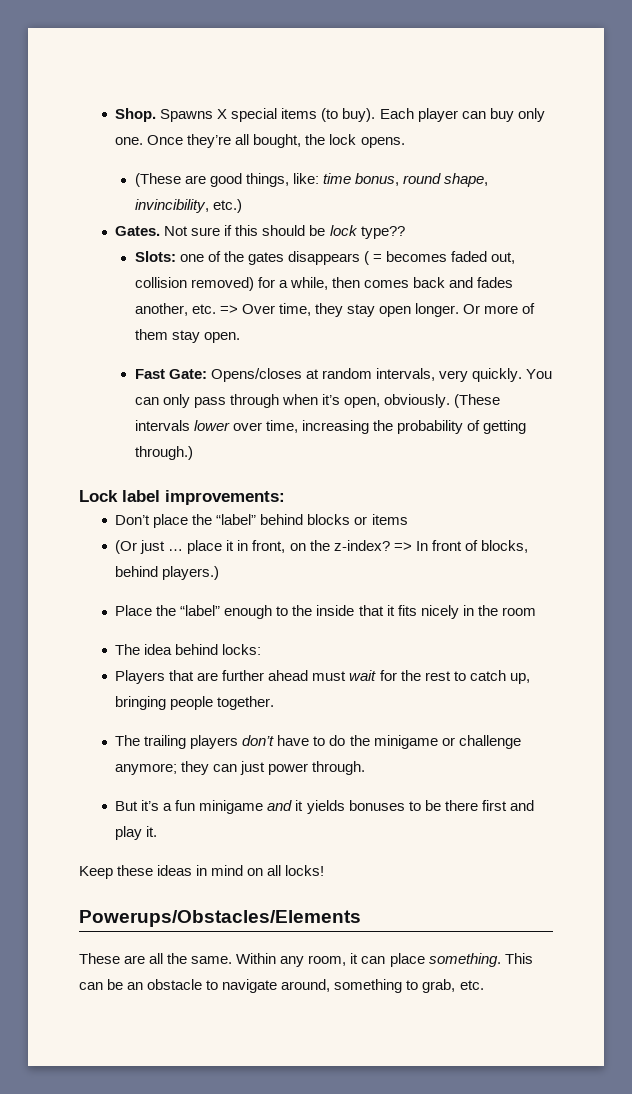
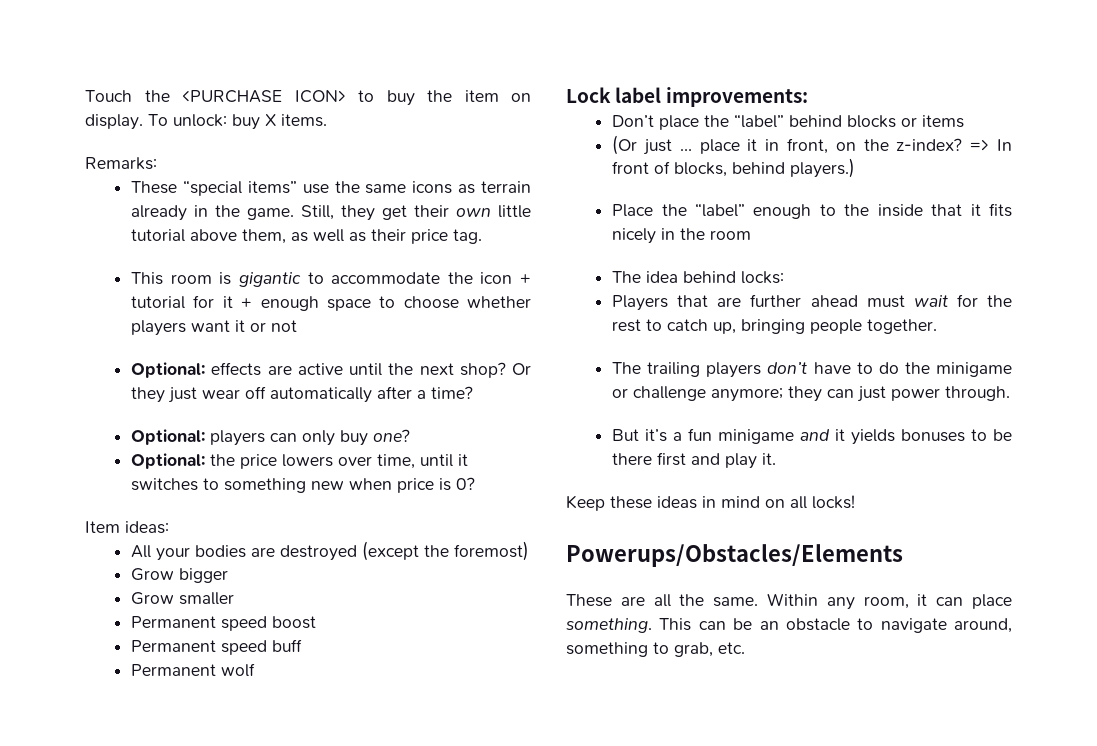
[115,108,545,122] [115,134,405,148] [134,173,489,187] [134,199,242,213] [115,225,405,239] [134,251,516,265] [134,277,514,291] [134,303,536,317] [134,329,240,343] [134,368,553,382] [134,394,501,408] [134,420,527,434] [134,446,193,460] Shop. Spawns X special items (to buy). Each player can buy only one. Once they’re all bought, the lock opens. // (These are good things, like: time bonus, round shape, invincibility, etc.) // Gates. Not sure if this should be lock type?? // Slots: one of the gates disappears ( = becomes faded out, collision removed) for a while, then comes back and fades another, etc. => Over time, they stay open longer. Or more of them stay open. // Fast Gate: Opens/closes at random intervals, very quickly. You can only pass through when it’s open, obviously. (These intervals lower over time, increasing the probability of getting through.) -> [85,90,531,106] [85,114,327,130] [85,157,157,170] [131,180,531,196] [131,205,531,221] [131,229,483,244] [131,272,531,287] [131,295,531,311] [131,320,298,336] [131,362,531,378] [131,386,474,403] [131,429,411,446] [131,453,469,469] [131,477,476,493] [85,521,169,534] [131,541,530,561] [131,568,229,583] [131,592,235,605] [131,616,317,631] [131,639,303,655] [131,663,256,677] Touch the <PURCHASE ICON> to buy the item on display. To unlock: buy X items. // Remarks: // These “special items” use the same icons as terrain already in the game. Still, they get their own little tutorial above them, as well as their price tag. // This room is gigantic to accommodate the icon + tutorial for it + enough space to choose whether players want it or not // Optional: effects are active until the next shop? Or they just wear off automatically after a time? // Optional: players can only buy one? // Optional: the price lowers over time, until it switches to something new when price is 0? // Item ideas: // All your bodies are destroyed (except the foremost) // Grow bigger // Grow smaller // Permanent speed boost // Permanent speed buff // Permanent wolf

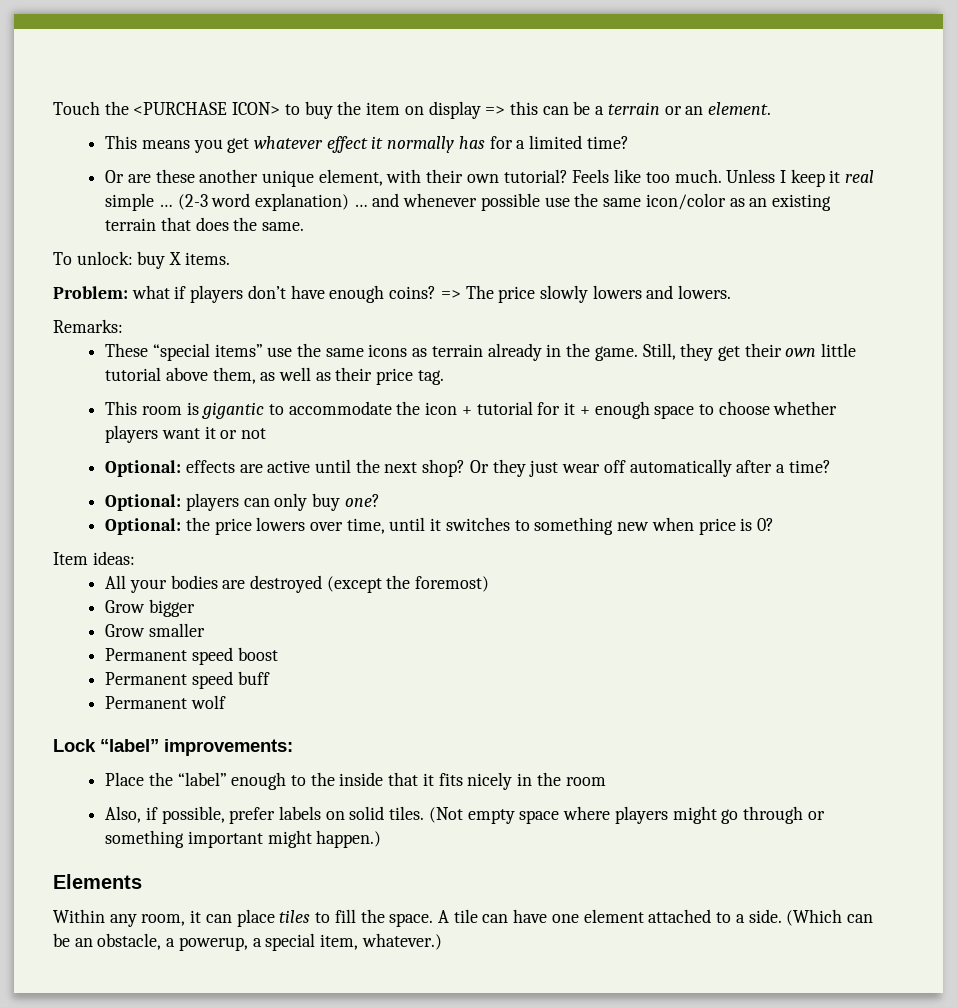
[85,114,143,130] display. -> [428,101,772,119] [105,135,629,153] [105,169,875,187] [105,193,832,211] [105,217,305,231] display => this can be a terrain or an element. // This means you get whatever effect it normally has for a limited time? // Or are these another unique element, with their own tutorial? Feels like too much. Unless I keep it real simple … (2-3 word explanation) … and whenever possible use the same icon/color as an existing terrain that does the same. //
(327, 120) none -> [53,285,732,303] // Problem: what if players don’t have enough coins? => The price slowly lowers and lowers.
[615,87,662,103] label -> [100,739,159,752] “label”
[612,114,965,130] [612,135,1012,155] [612,158,856,178] // Don’t place the “label” behind blocks or items // (Or just … place it in front, on the z-index? => In front of blocks, behind players.) -> (293, 747) none
[612,271,785,284] [612,294,1012,311] [612,319,938,334] [612,362,1012,378] [612,386,1011,402] [612,428,1012,445] [612,452,777,469] [566,495,855,511] [566,544,903,567] [566,594,759,607] The idea behind locks: // Players that are further ahead must wait for the rest to catch up, bringing people together. // The trailing players don’t have to do the minigame or challenge anymore; they can just power through. // But it’s a fun minigame and it yields bonuses to be there first and play it. // Keep these ideas in mind on all locks! // Powerups/Obstacles/Elements // These are all the same. -> [105,806,825,824] [105,830,382,848] [53,874,142,889] Also, if possible, prefer labels on solid tiles. (Not empty space where players might go through or something important might happen.) // Elements //
[566,618,1012,633] [566,642,745,657] something. This can be an obstacle to navigate around, something to grab, etc. -> [279,909,873,927] [53,933,442,951] tiles to fill the space. A tile can have one element attached to a side. (Which can be an obstacle, a powerup, a special item, whatever.)

